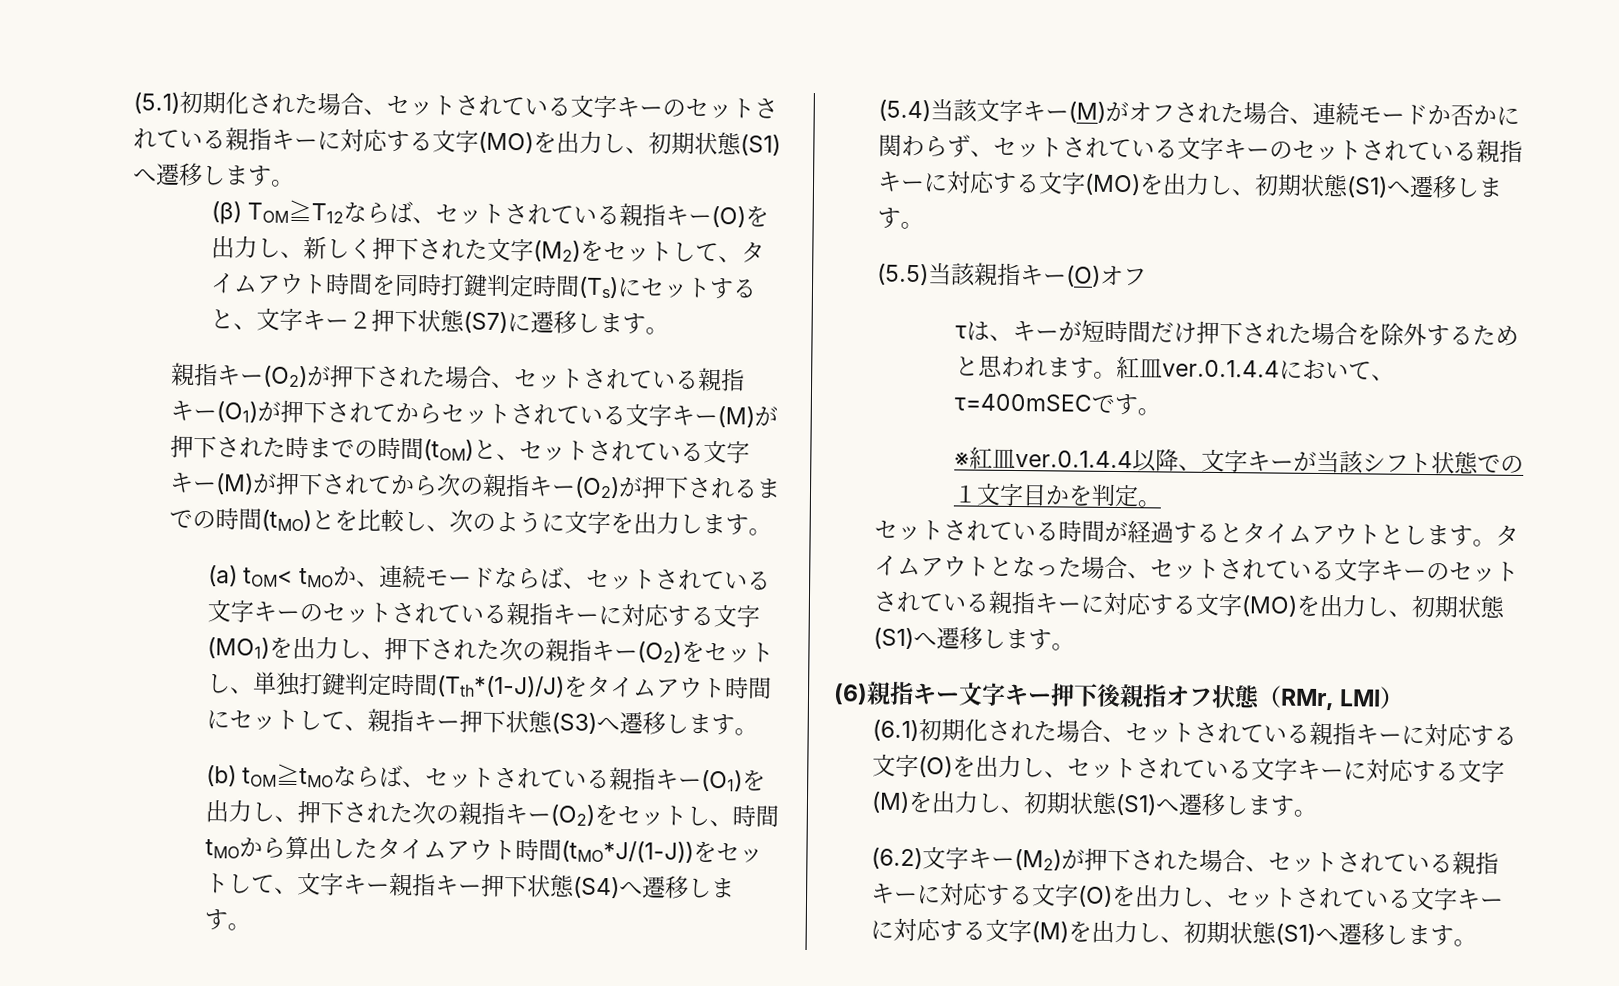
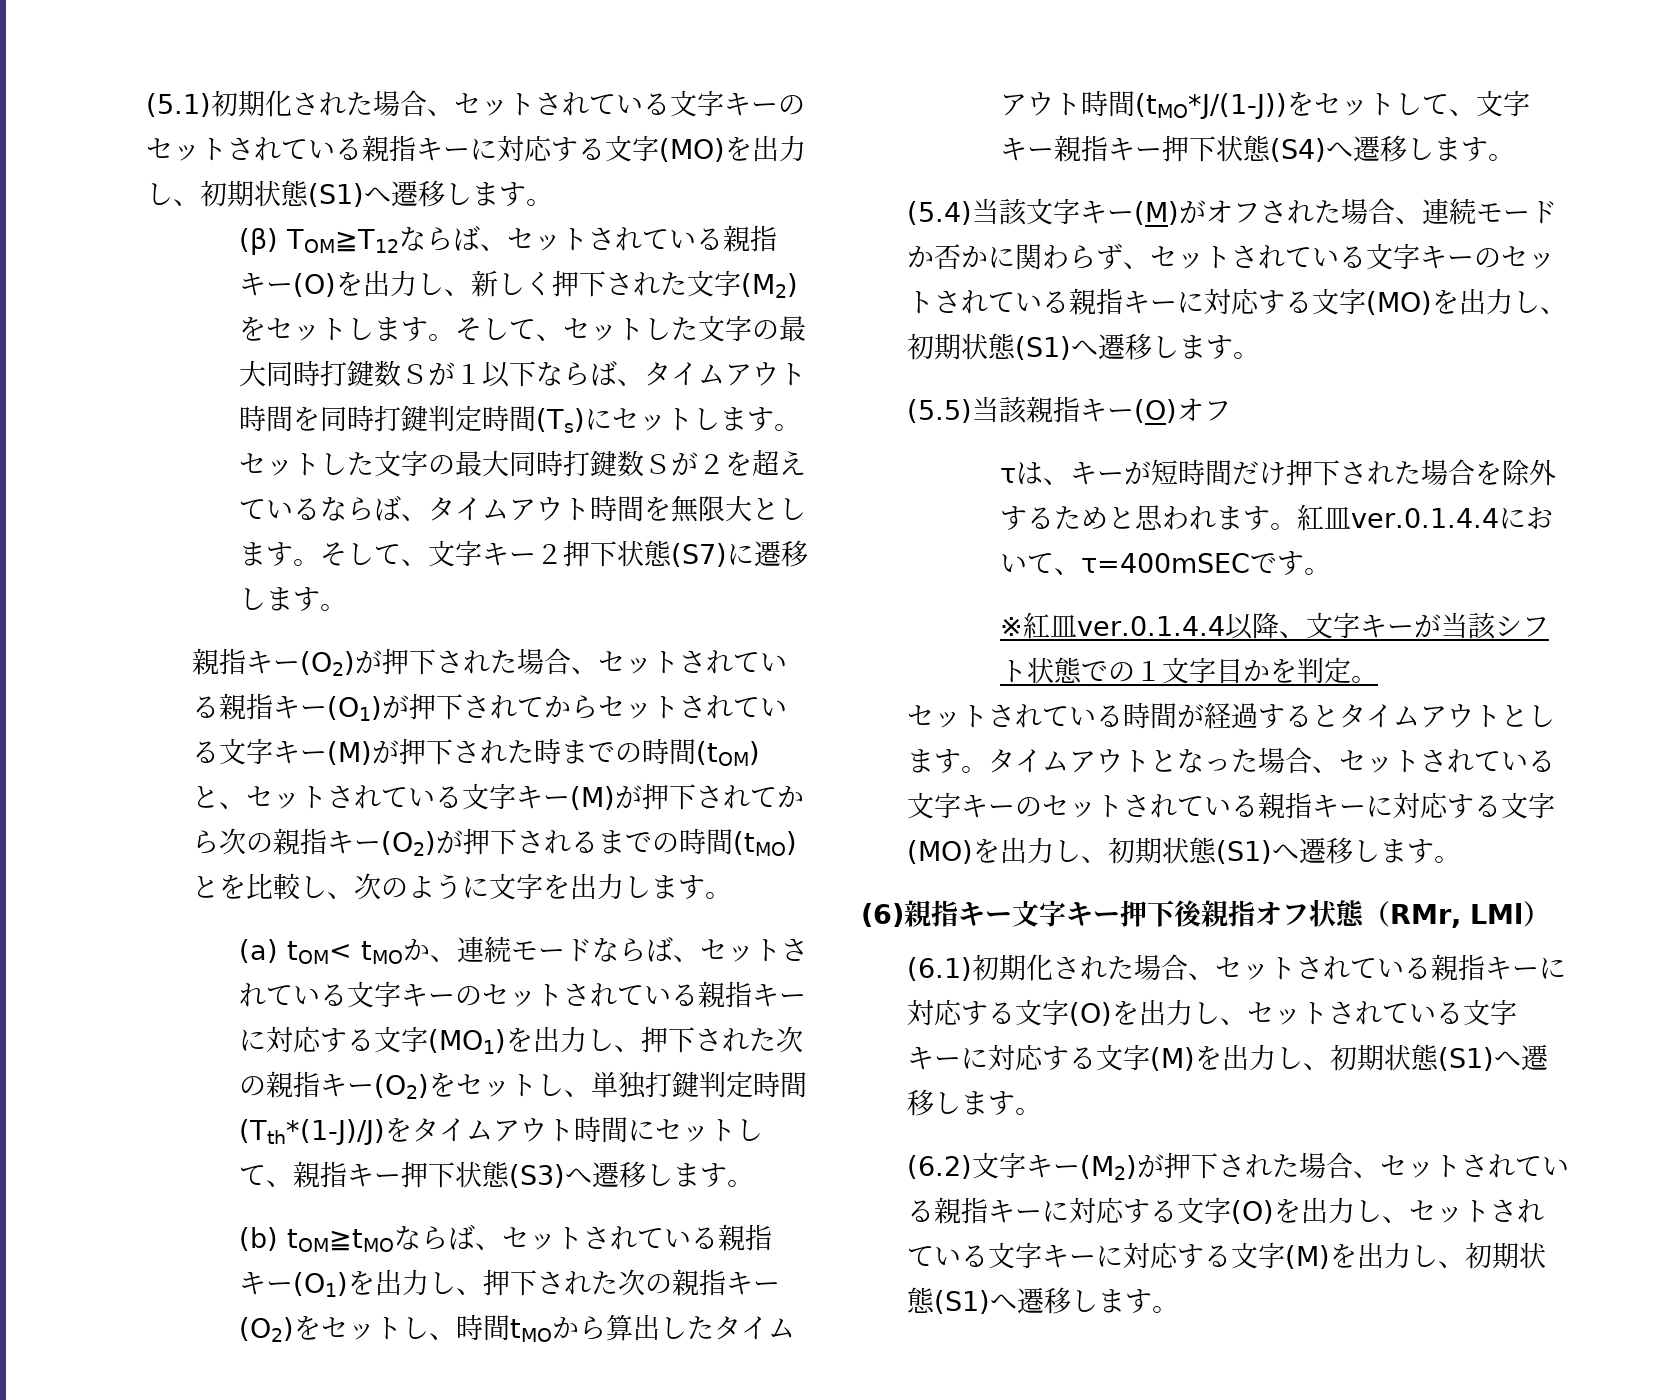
[695,242,720,262] て -> [373,315,806,342] [238,360,617,388] ます。そして、セットした文字の最大同時打鍵数Ｓが１以下ならば
[709,278,758,300] [210,309,235,329] すると -> [692,407,801,431] [238,450,806,477] [238,495,806,523] [238,542,401,566] します。セットした文字の最大同時打鍵数Ｓが２を超えているならば、タイムアウト時間を無限大とします。そして

